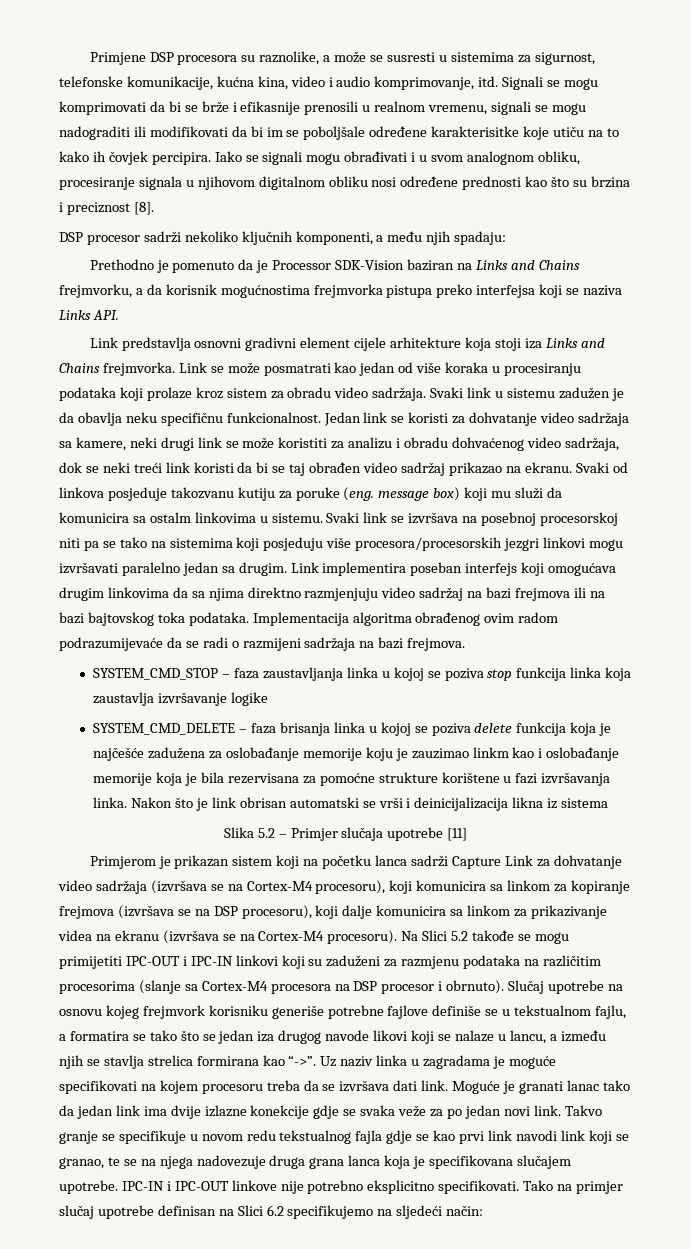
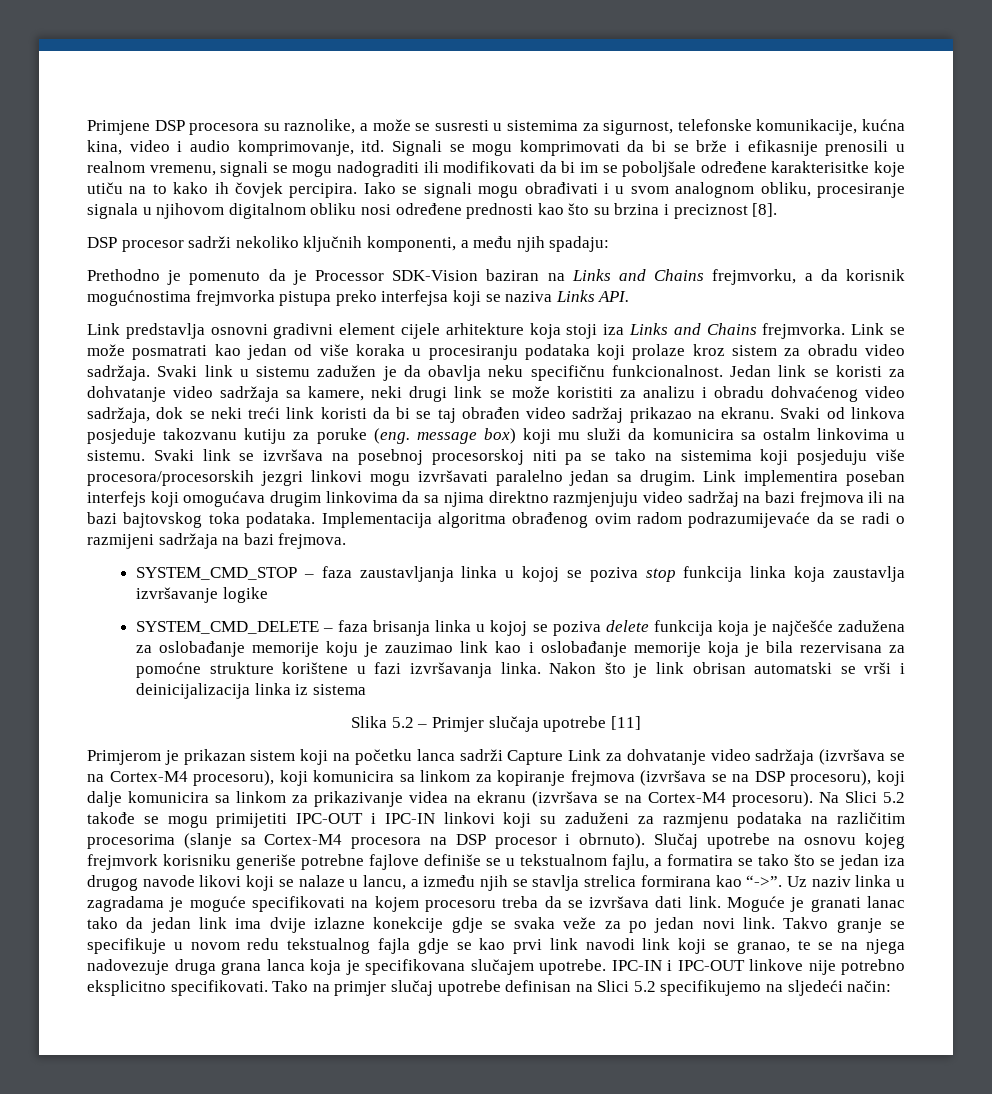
[472,747,509,758] linkm -> [460,641,489,653] link
[512,797,544,808] likna -> [254,683,291,695] linka
[266,1205,284,1216] 6.2 -> [633,981,656,992] 5.2

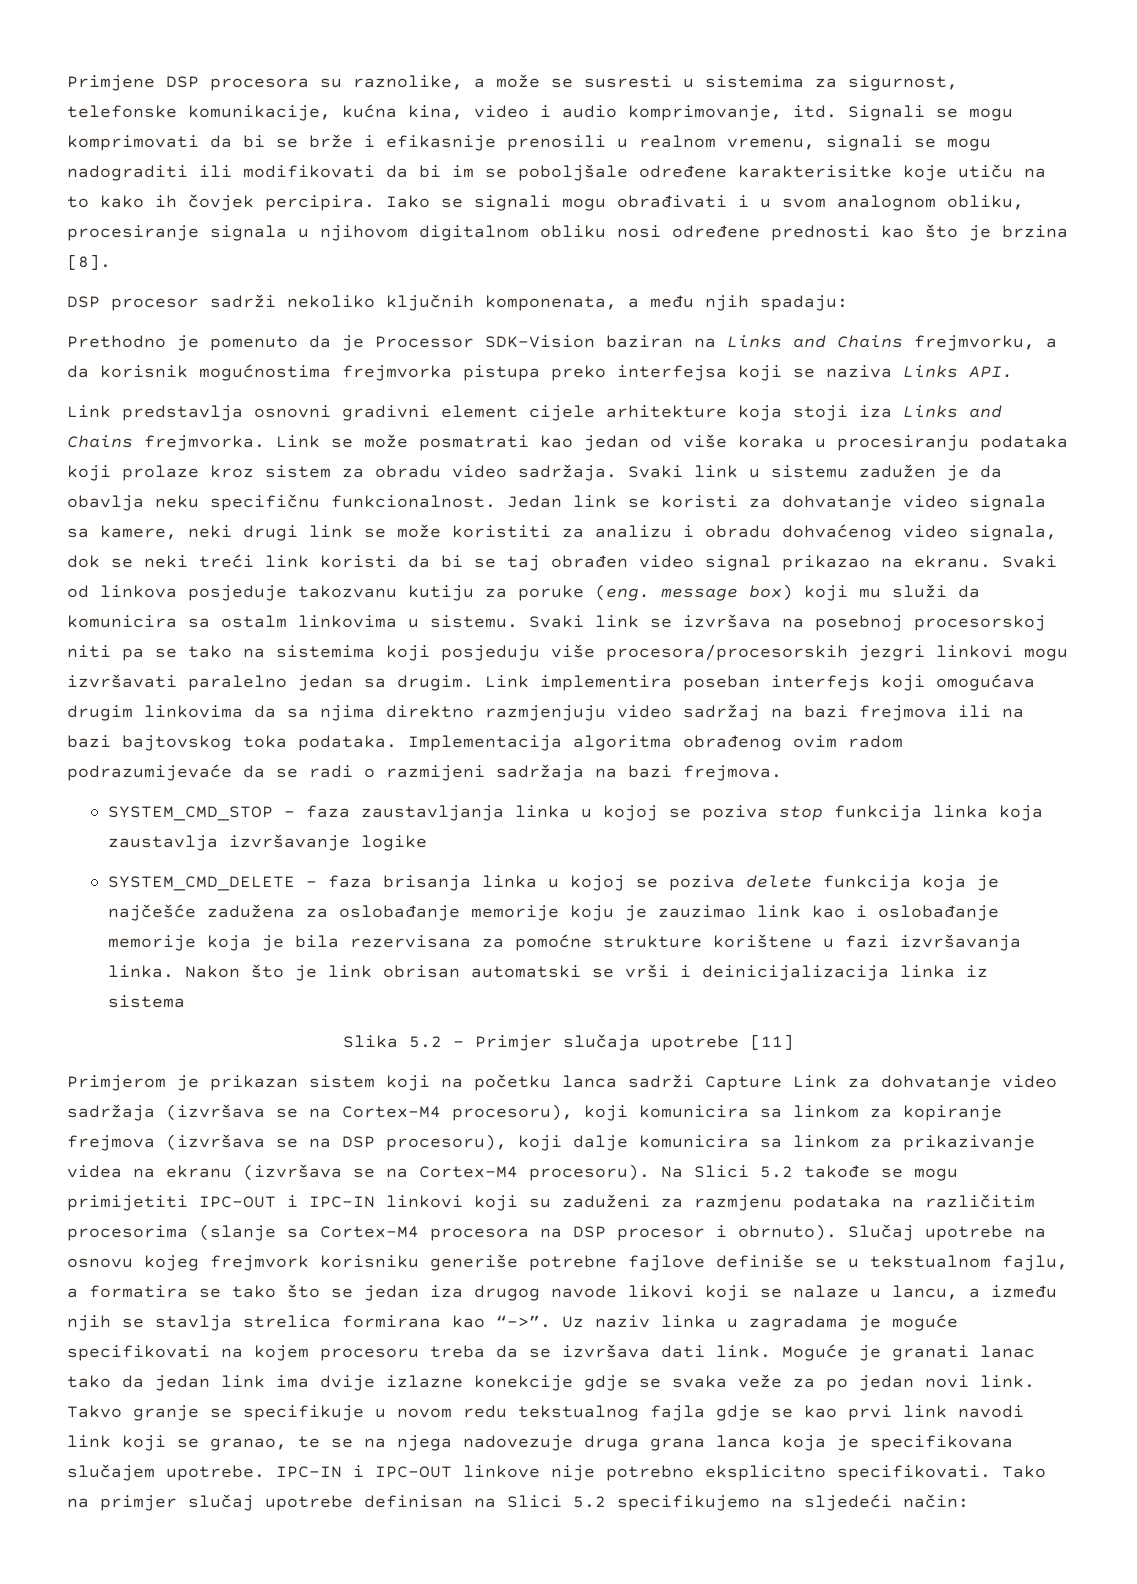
[593,203,748,219] su brzina i preciznost -> [969,225,1068,241] je brzina
[366,236,456,252] komponenti, -> [485,295,617,311] komponenata,
[220,386,280,402] sadržaja -> [969,495,1046,511] signala
[87,407,150,423] sadržaja, -> [969,525,1057,541] signala,
[572,407,624,423] sadržaj -> [705,555,771,571] signal

